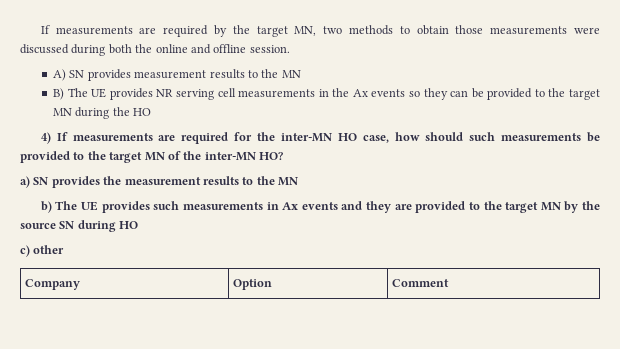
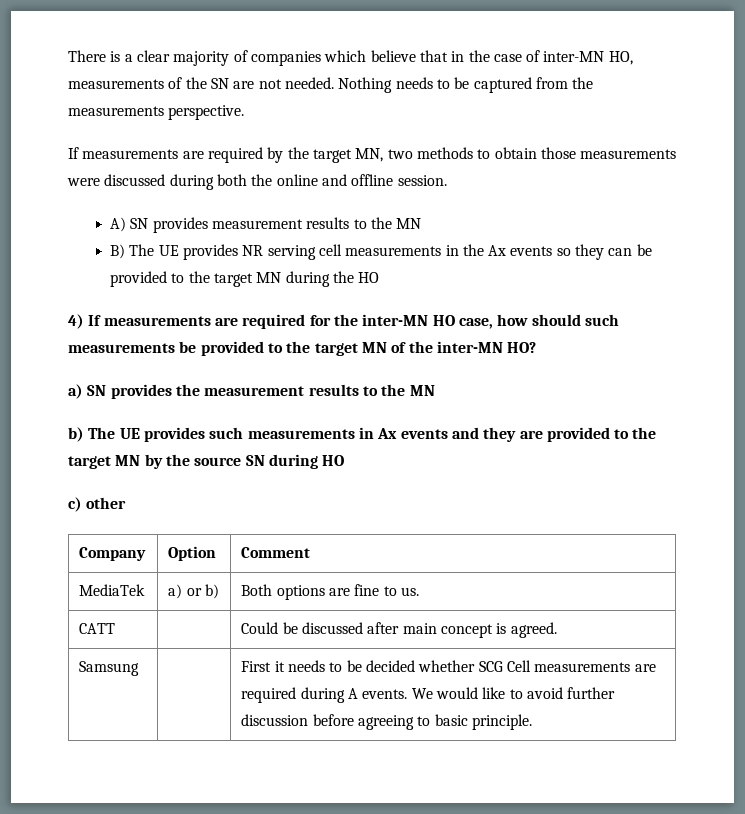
(40, 29) none -> [68,50,633,66] [68,77,594,93] [68,105,245,120] There is a clear majority of companies which believe that in the case of inter-MN HO, measurements of the SN are not needed. Nothing needs to be captured from the measurements perspective. //
(450, 283) none -> [79,584,146,596] [168,584,220,599] [241,584,419,600] [79,623,116,634] [241,622,557,638] [79,661,140,676] [241,660,656,672] [241,687,616,703] [241,714,532,730] // MediaTek | a) or b) | Both options are fine to us. // CATT | | Could be discussed after main concept is agreed. // Samsung | | First it needs to be decided whether SCG Cell measurements are required during A events. We would like to avoid further discussion before agreeing to basic principle.

